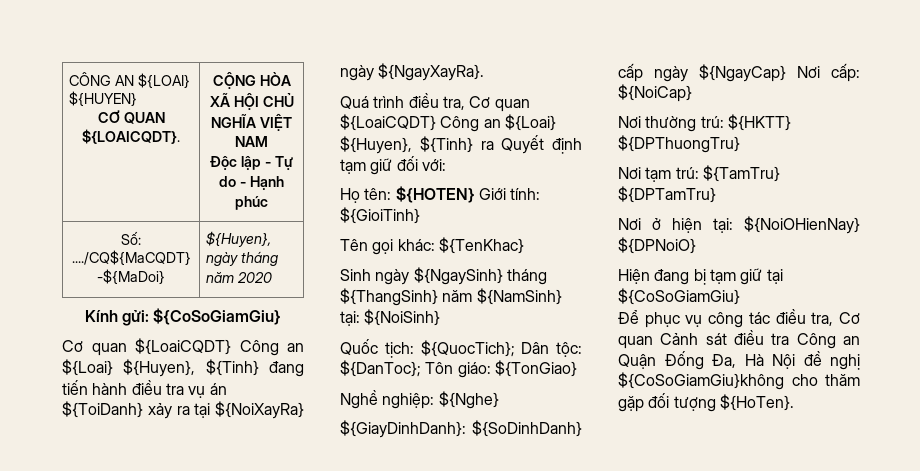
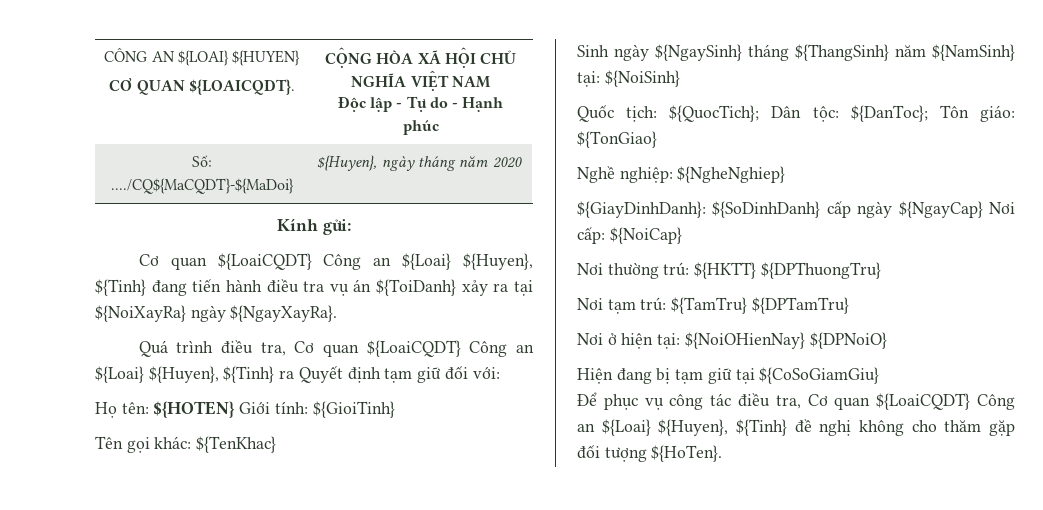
[71,250,191,266] [97,269,165,285] ..../CQ${MaCQDT} -${MaDoi} -> [111,178,294,194] ..../CQ${MaCQDT}-${MaDoi}
[153,308,282,325] ${CoSoGiamGiu} -> (351, 227) none
[438,391,499,409] ${Nghe} -> [677,166,786,183] ${NgheNghiep}
[660,330,860,349] [618,351,795,370] Cảnh sát điều tra Công an Quận Đống Đa, Hà Nội -> [876,393,1015,410] [577,419,787,436] ${LoaiCQDT} Công an ${Loai} ${Huyen}, ${Tinh}
[618,372,784,390] ${CoSoGiamGiu}không -> [859,420,904,436] không

